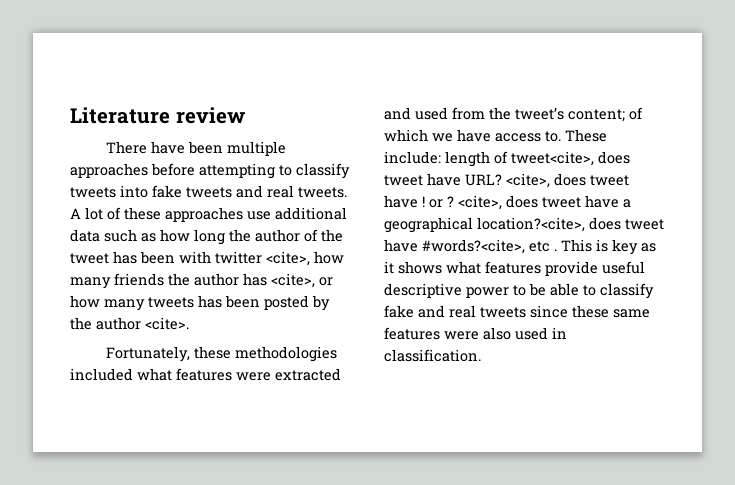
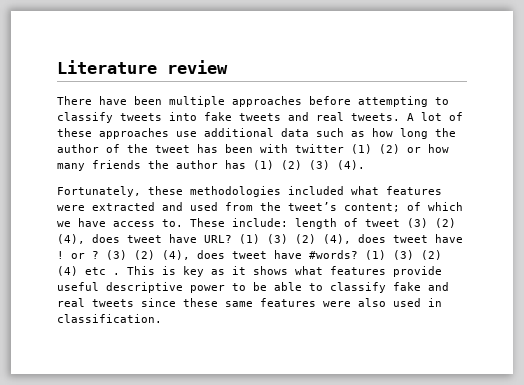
[266,251,310,266] <cite>, -> [351,144,421,154] (1) (2) or
[271,273,333,288] [70,295,330,311] [70,317,189,330] <cite>, or how many tweets has been posted by the author <cite>. -> [253,160,365,170] (1) (2) (3) (4).
[511,151,630,166] [384,173,550,188] tweet<cite>, does tweet have URL? <cite>, -> [365,218,456,228] [57,234,351,244] tweet (3) (2) (4), does tweet have URL? (1) (3) (2) (4),
[458,195,631,210] [384,217,664,233] [384,239,525,254] <cite>, does tweet have a geographical location?<cite>, does tweet have #words?<cite>, -> [106,250,442,260] [57,266,78,276] (3) (2) (4), does tweet have #words? (1) (3) (2) (4)

